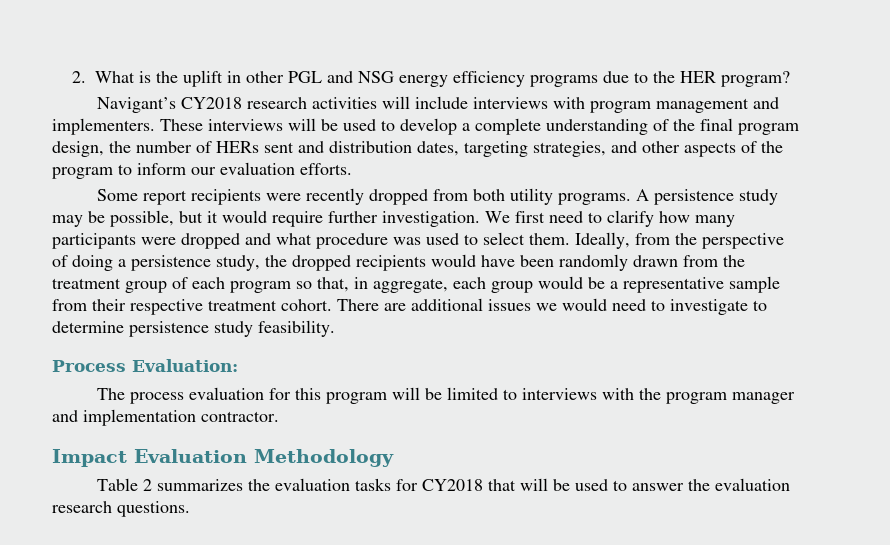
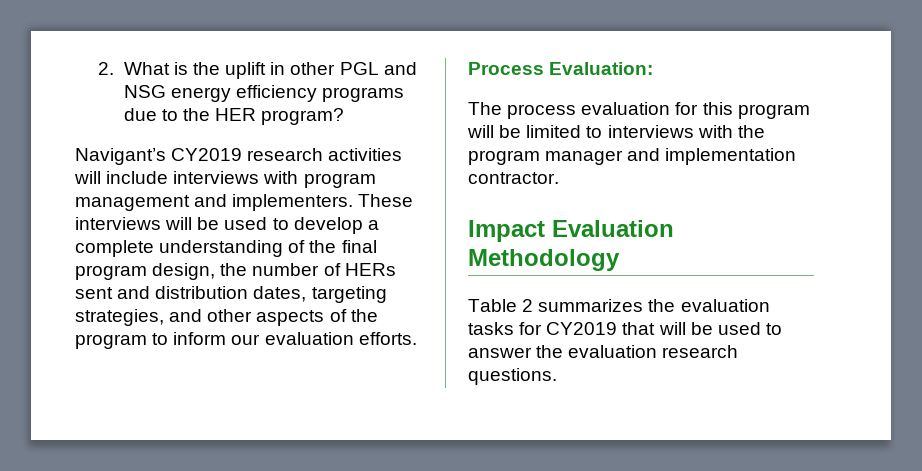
[180,97,242,109] CY2018 -> [171,148,243,161] CY2019
[96,188,778,205] [52,210,735,227] [52,232,784,249] [52,254,745,271] [52,276,780,293] [52,298,767,315] [52,320,335,337] // Some report recipients were recently dropped from both utility programs. A persistence study may be possible, but it would require further investigation. We first need to clarify how many participants were dropped and what procedure was used to select them. Ideally, from the perspective of doing a persistence study, the dropped recipients would have been randomly drawn from the treatment group of each program so that, in aggregate, each group would be a representative sample from their respective treatment cohort. There are additional issues we would need to investigate to determine persistence study feasibility. -> (417, 338) none
[421,479,483,491] CY2018 -> [546,322,618,335] CY2019

